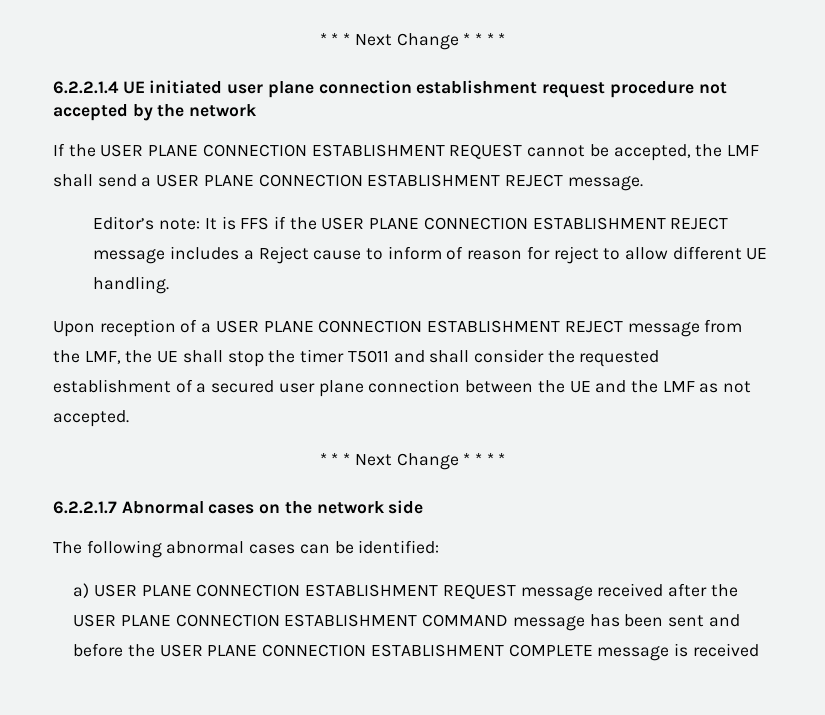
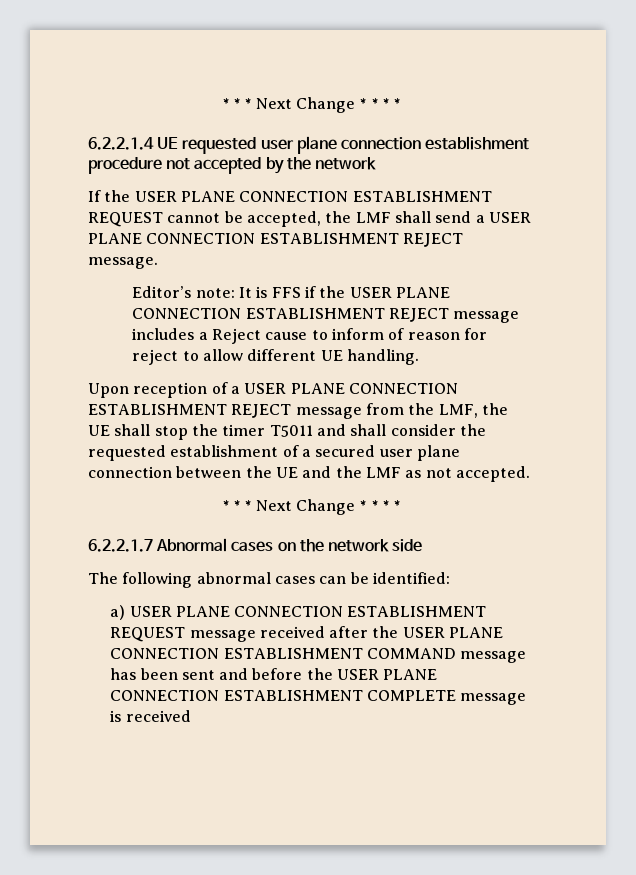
[149,80,223,94] initiated -> [182,137,257,154] requested
[542,82,606,98] request -> (530, 143) none

